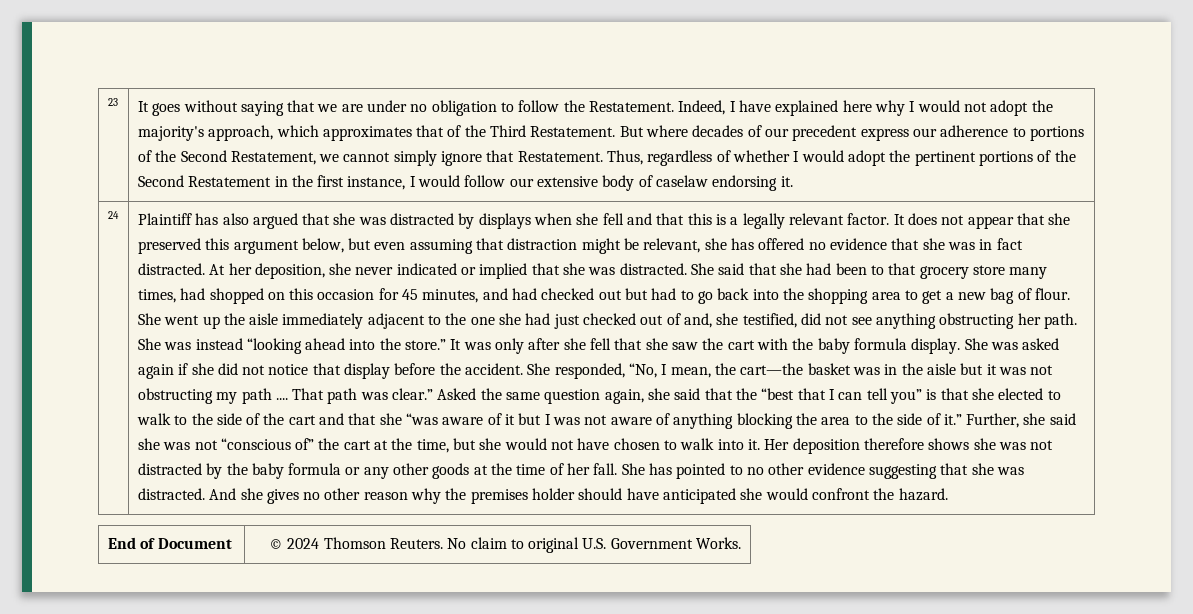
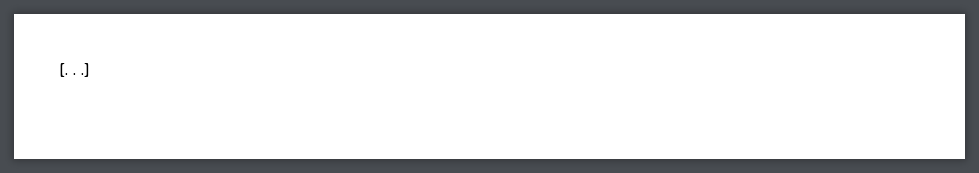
[107,98,118,106] [137,100,1053,116] [137,125,1084,141] [137,150,1076,166] [137,175,793,191] [107,211,119,219] [137,213,1071,229] [137,238,1023,254] [137,263,1048,279] [137,288,1070,304] [137,313,1077,329] [137,338,1060,354] [137,363,1054,379] [137,388,1061,404] [136,413,1076,429] [137,438,1054,454] [137,463,1024,479] [137,488,948,504] [107,537,232,549] [268,537,742,553] 23 | It goes without saying that we are under no obligation to follow the Restatement. Indeed, I have explained here why I would not adopt the majority's approach, which approximates that of the Third Restatement. But where decades of our precedent express our adherence to portions of the Second Restatement, we cannot simply ignore that Restatement. Thus, regardless of whether I would adopt the pertinent portions of the Second Restatement in the first instance, I would follow our extensive body of caselaw endorsing it. // 24 | Plaintiff has also argued that she was distracted by displays when she fell and that this is a legally relevant factor. It does not appear that she preserved this argument below, but even assuming that distraction might be relevant, she has offered no evidence that she was in fact distracted. At her deposition, she never indicated or implied that she was distracted. She said that she had been to that grocery store many times, had shopped on this occasion for 45 minutes, and had checked out but had to go back into the shopping area to get a new bag of flour. She went up the aisle immediately adjacent to the one she had just checked out of and, she testified, did not see anything obstructing her path. She was instead “looking ahead into the store.” It was only after she fell that she saw the cart with the baby formula display. She was asked again if she did not notice that display before the accident. She responded, “No, I mean, the cart—the basket was in the aisle but it was not obstructing my path .... That path was clear.” Asked the same question again, she said that the “best that I can tell you” is that she elected to walk to the side of the cart and that she “was aware of it but I was not aware of anything blocking the area to the side of it.” Further, she said she was not “conscious of” the cart at the time, but she would not have chosen to walk into it. Her deposition therefore shows she was not distracted by the baby formula or any other goods at the time of her fall. She has pointed to no other evidence suggesting that she was distracted. And she gives no other reason why the premises holder should have anticipated she would confront the hazard. // End of Document | © 2024 Thomson Reuters. No claim to original U.S. Government Works. -> [59,63,90,77] [. . .]

